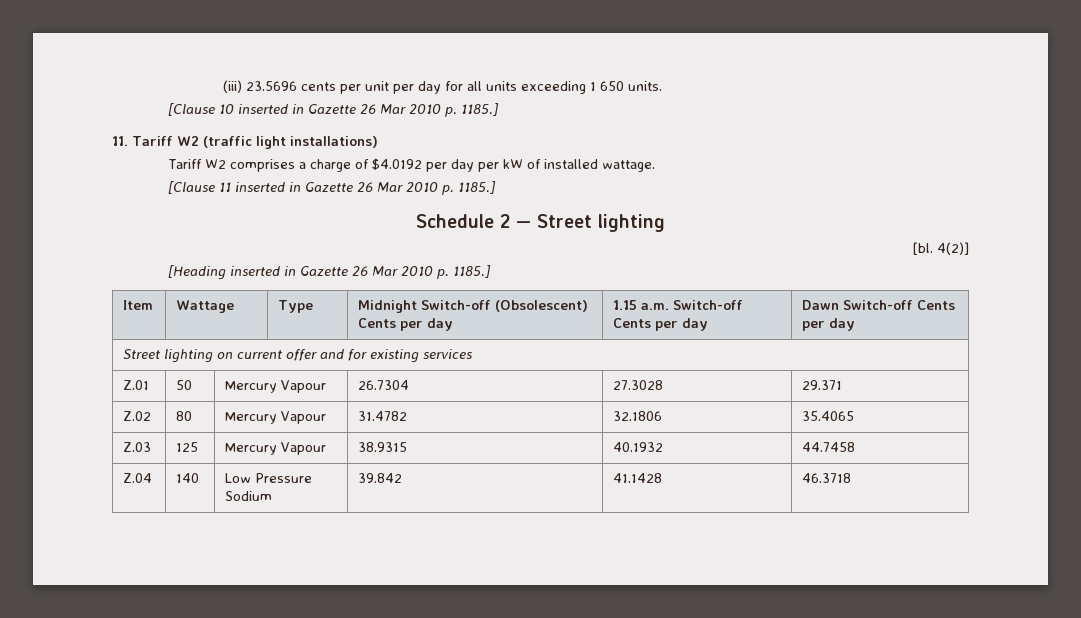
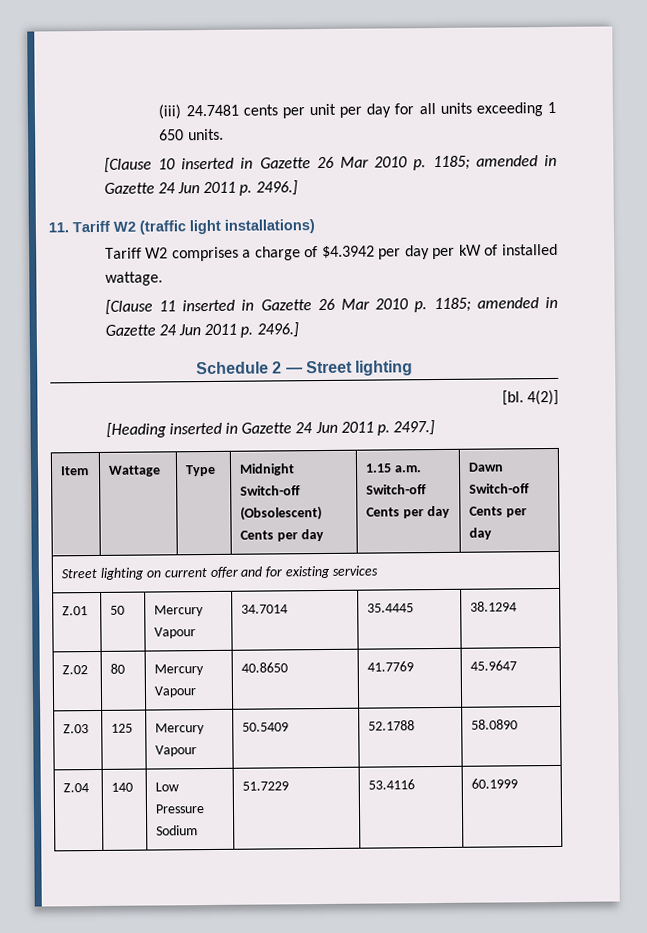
[246,81,298,91] 23.5696 -> [185,104,239,117] 24.7481
[460,103,499,116] 1185.] -> [432,154,558,171] [103,180,298,196] 1185; amended in Gazette 24 Jun 2011 p. 2496.]
[371,158,422,170] $4.0192 -> [321,245,375,259] $4.3942
[457,181,496,194] 1185.] -> [433,296,559,313] [104,322,299,338] 1185; amended in Gazette 24 Jun 2011 p. 2496.]
[351,265,491,279] 26 Mar 2010 p. 1185.] -> [295,420,436,436] 24 Jun 2011 p. 2497.]
[358,380,410,390] [613,380,664,390] [802,380,843,390] 26.7304 | 27.3028 | 29.371 -> [241,604,289,614] [367,603,415,613] [470,601,518,612] 34.7014 | 35.4445 | 38.1294
[358,411,408,421] [613,411,663,421] [802,411,855,421] 31.4782 | 32.1806 | 35.4065 -> [241,662,289,673] [367,661,415,672] [470,660,518,671] 40.8650 | 41.7769 | 45.9647
[358,442,408,452] [613,442,664,452] [802,442,856,452] 38.9315 | 40.1932 | 44.7458 -> [242,722,290,732] [368,720,416,731] [471,719,519,730] 50.5409 | 52.1788 | 58.0890
[358,473,403,483] [613,473,663,483] [802,473,852,483] 39.842 | 41.1428 | 46.3718 -> [242,781,290,791] [368,779,416,790] [471,778,519,789] 51.7229 | 53.4116 | 60.1999

